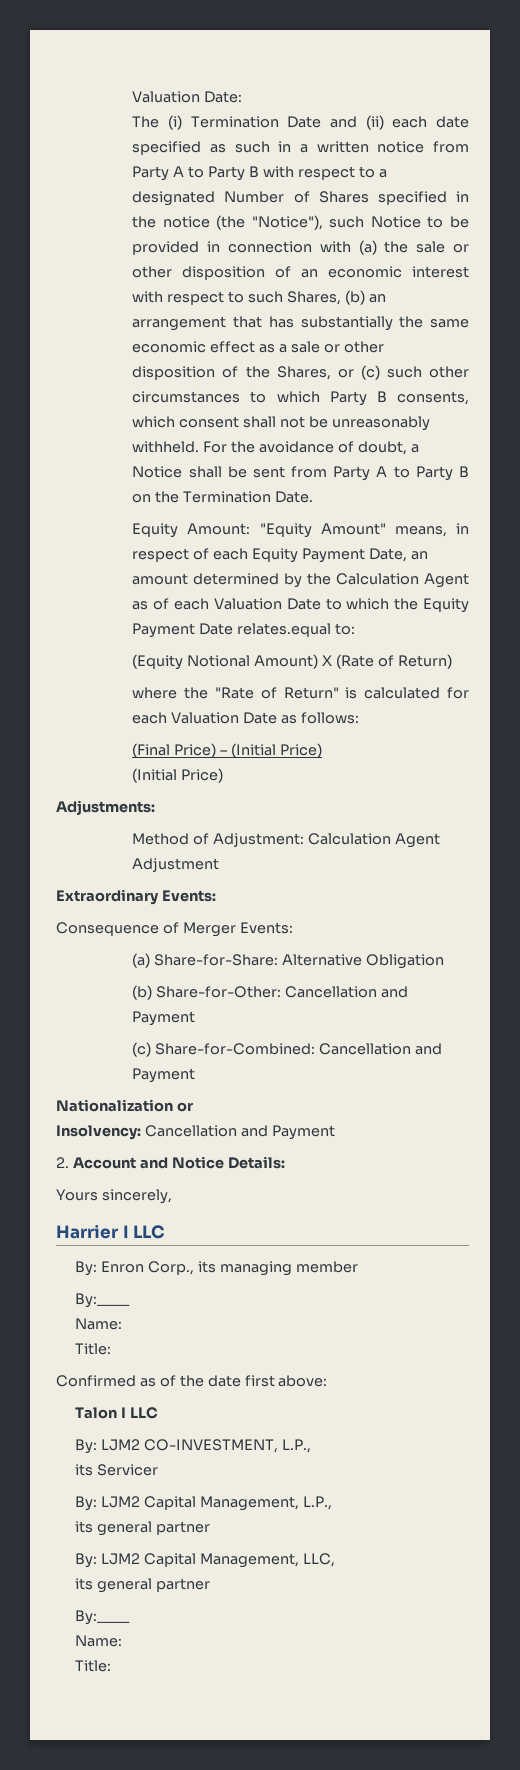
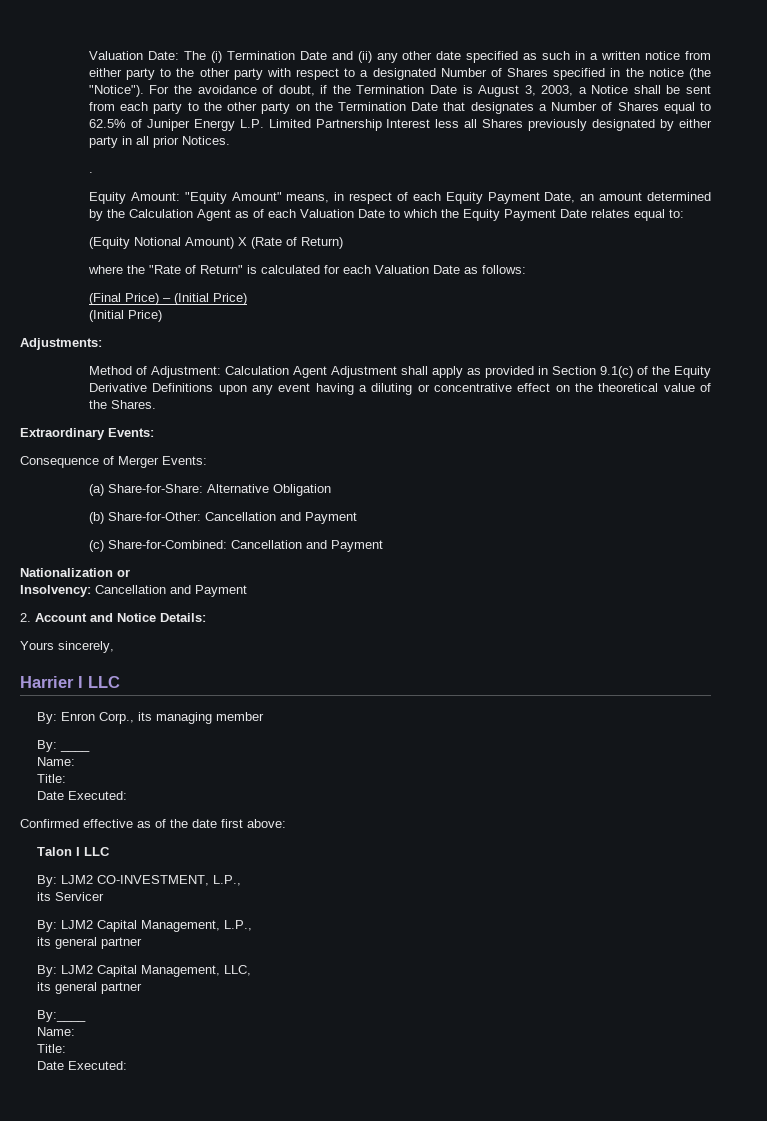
(243, 97) // -> (179, 55) none
[392,116,428,128] each -> [376,51,433,63] any other
[132,166,259,181] Party A to Party B -> [88,68,263,80] either party to the other party
[251,215,470,230] [132,240,470,255] [132,266,470,280] [132,290,386,305] [132,316,469,331] [132,341,384,353] [132,365,469,380] [132,391,470,406] [132,416,430,431] [132,441,200,453] "Notice"), such Notice to be provided in connection with (a) the sale or other disposition of an economic interest with respect to such Shares, (b) an arrangement that has substantially the same economic effect as a sale or other disposition of the Shares, or (c) such other circumstances to which Party B consents, which consent shall not be unreasonably withheld. -> [88,85,144,97] "Notice").
(407, 448) none -> [320,85,574,97] if the Termination Date is August 3, 2003,
[333,466,469,481] [132,491,314,503] Party A to Party B on the Termination Date. -> [120,102,712,114] [88,119,712,131] [88,136,230,148] [88,172,93,173] each party to the other party on the Termination Date that designates a Number of Shares equal to 62.5% of Juniper Energy L.P. Limited Partnership Interest less all Shares previously designated by either party in all prior Notices. // .
[237,623,332,637] relates.equal -> [590,209,665,221] relates equal
(220, 865) none -> [400,366,712,378] [88,383,712,395] [88,400,156,409] shall apply as provided in Section 9.1(c) of the Equity Derivative Definitions upon any event having a diluting or concentrative effect on the theoretical value of the Shares.
[75,1293,131,1308] [75,1318,123,1330] [75,1343,112,1355] By:____ // Name: // Title: -> [37,740,91,752] [37,757,76,766] [37,774,67,783] [37,791,128,800] By: ____ // Name: // Title: // Date Executed:
(136, 1381) none -> [83,819,133,828] effective
(112, 1666) none -> [37,1061,128,1070] // Date Executed:

